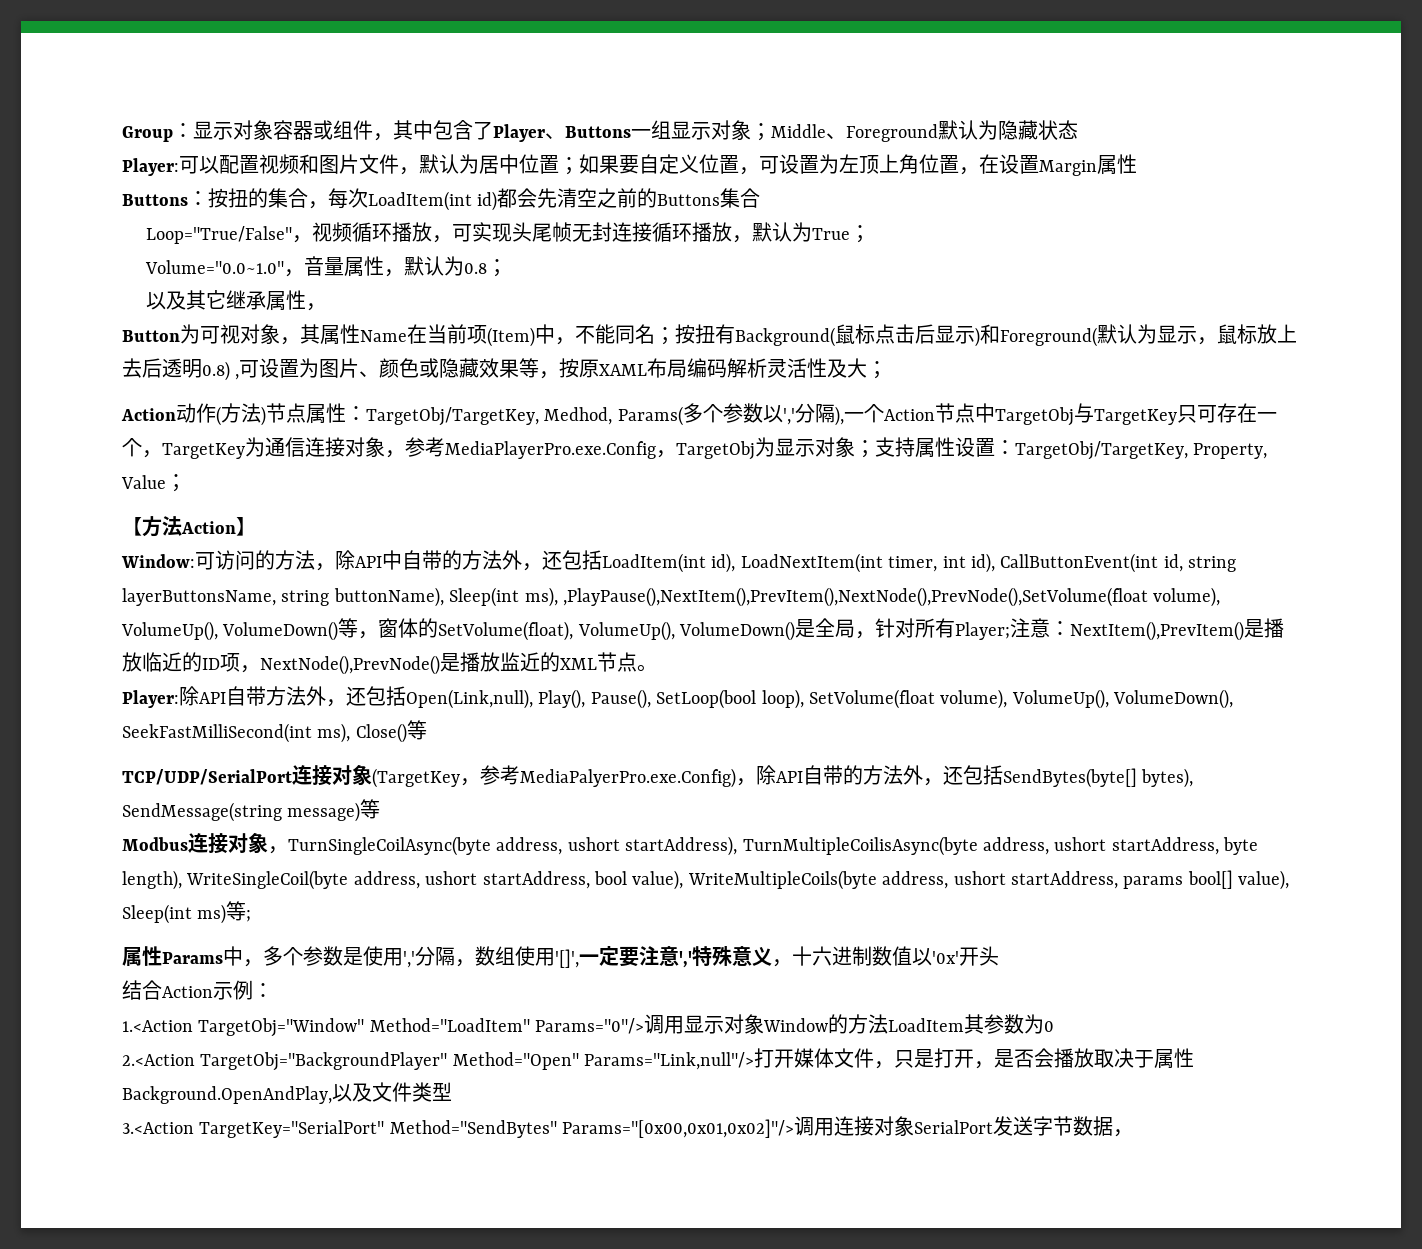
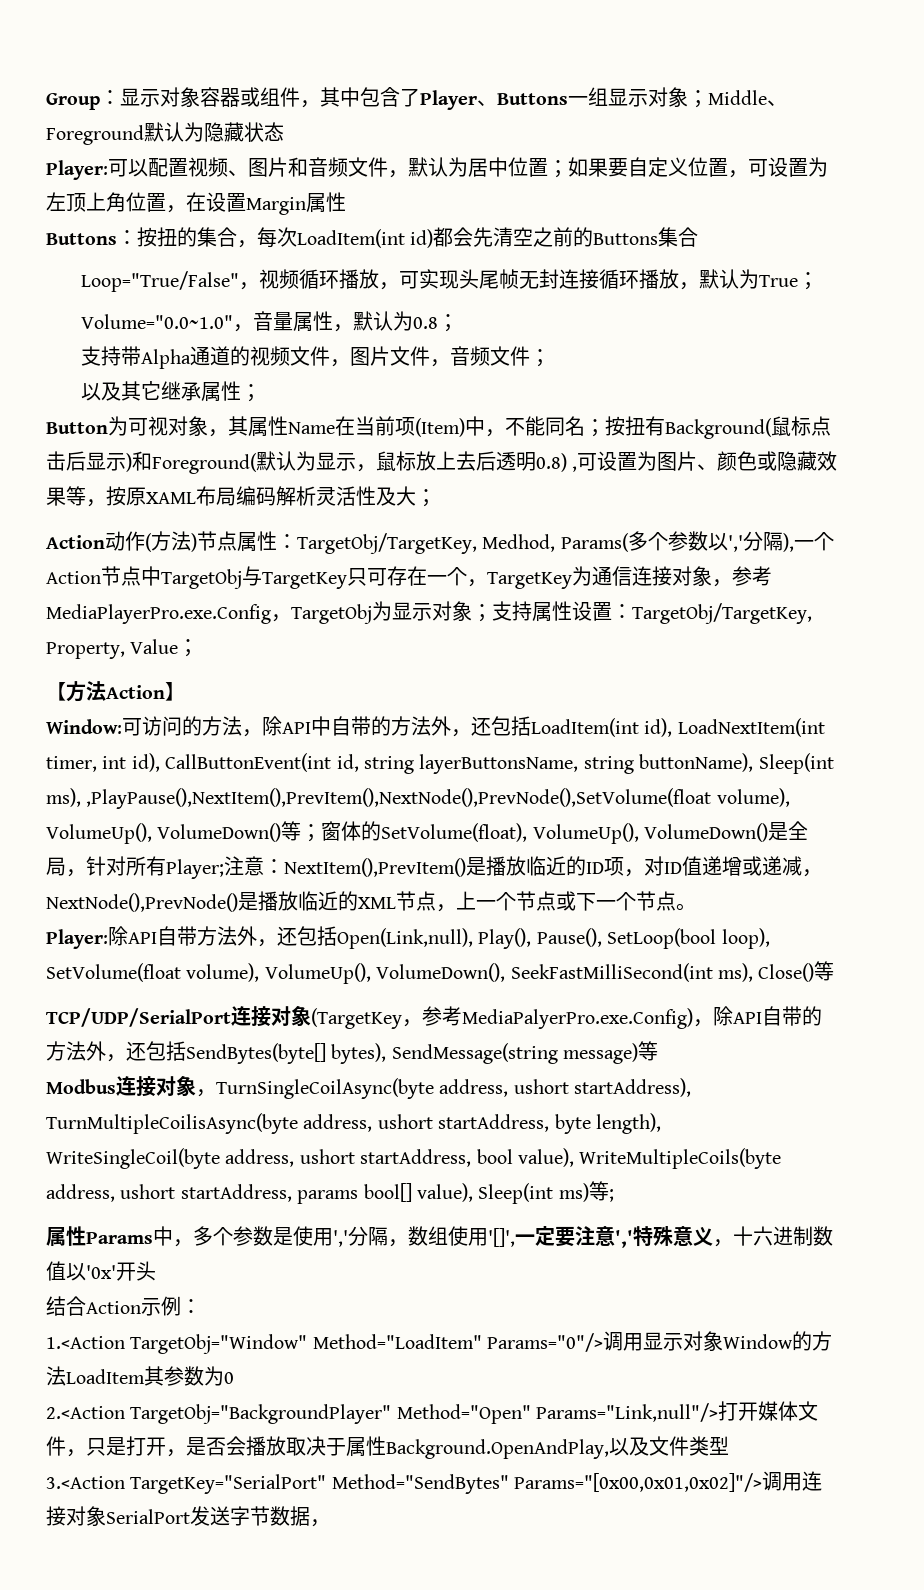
[299,154,359,174] 和图片 -> [228,157,348,177] 、图片和音频
(508, 268) none -> [80,346,550,369] // 支持带Alpha通道的视频文件，图片文件，音频文件；
[306,303,327,311] ， -> [240,384,261,402] ；
[358,631,379,639] ， -> [301,824,322,842] ；
(260, 669) none -> [644,856,822,877] 对ID值递增或递减，
[500,652,520,671] 监 -> [298,891,318,911] 临
(637, 662) none -> [436,891,676,912] ，上一个节点或下一个节点

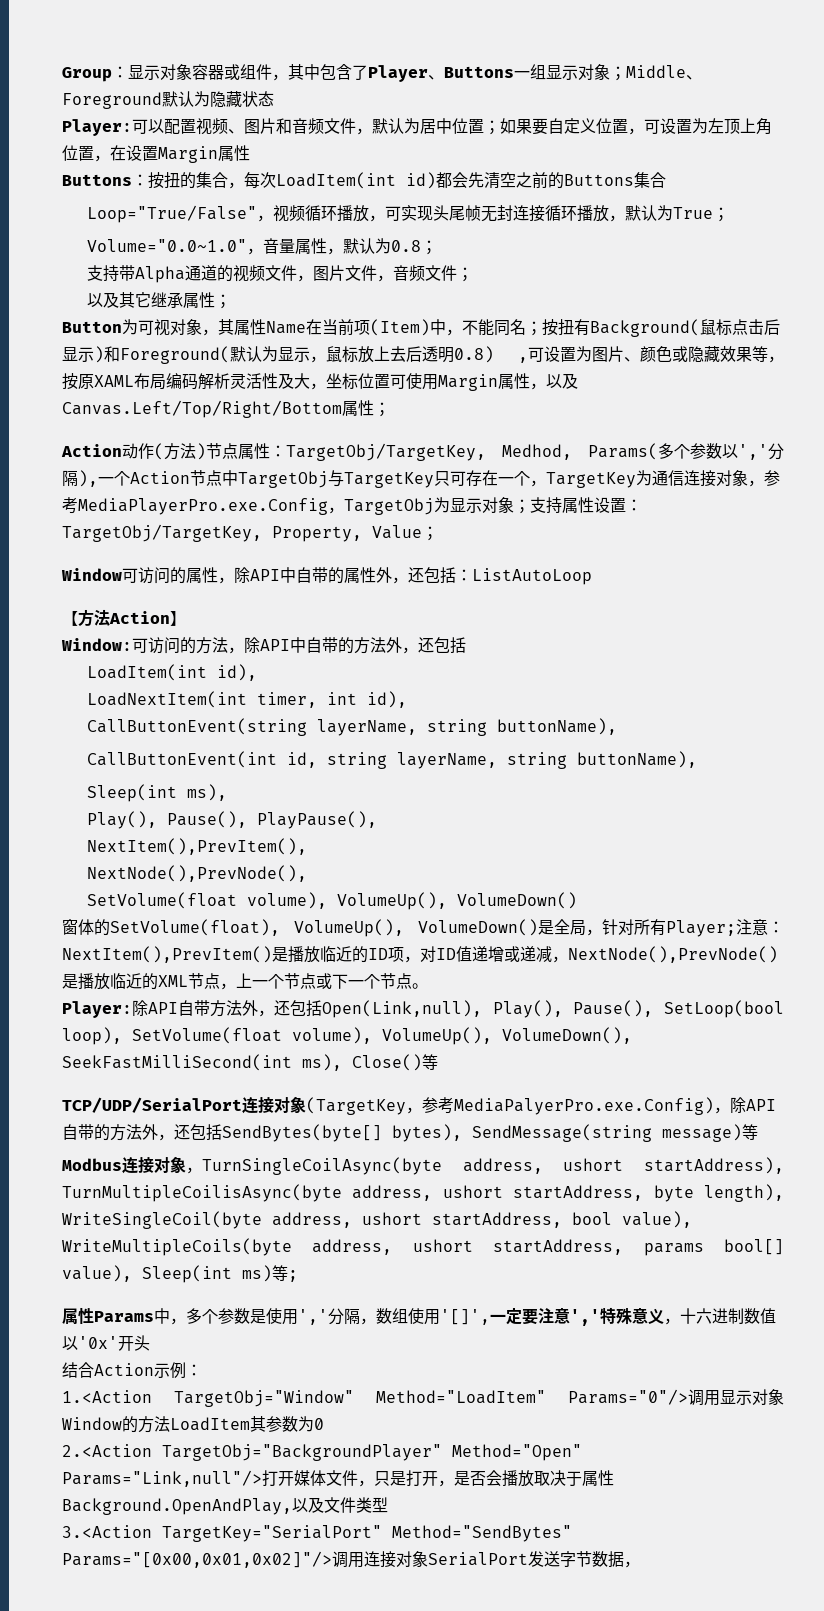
(416, 496) none -> [310,373,578,391] [62,400,374,418] ，坐标位置可使用Margin属性，以及Canvas.Left/Top/Right/Bottom属性
(199, 648) none -> [61,567,592,585] // Window可访问的属性，除API中自带的属性外，还包括：ListAutoLoop
(531, 726) none -> (466, 645) //
(673, 727) none -> (258, 672) //
(160, 762) none -> [87,718,618,736] // CallButtonEvent(string layerName, string buttonName), //
[419,753,754,774] layerButtonsName, string buttonName), -> [397,751,698,769] layerName, string buttonName), //
[86,788,712,809] ,PlayPause(),NextItem(),PrevItem(),NextNode(),PrevNode(),SetVolume(float -> [87,811,378,829] [87,838,308,855] [87,865,308,882] [87,892,238,909] // Play(), Pause(), PlayPause(), // NextItem(),PrevItem(), // NextNode(),PrevNode(), // SetVolume(float
[281,821,322,842] 等； -> (578, 900) //

